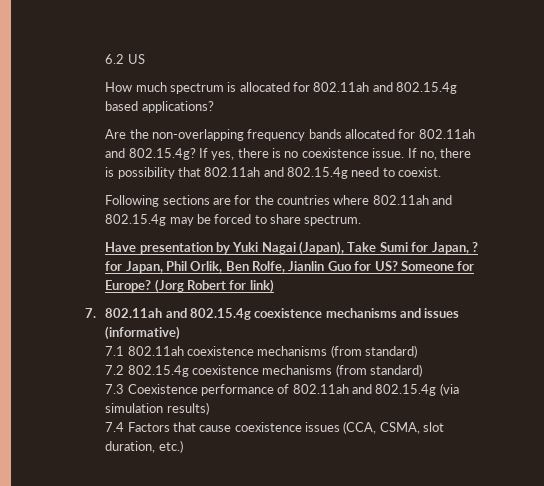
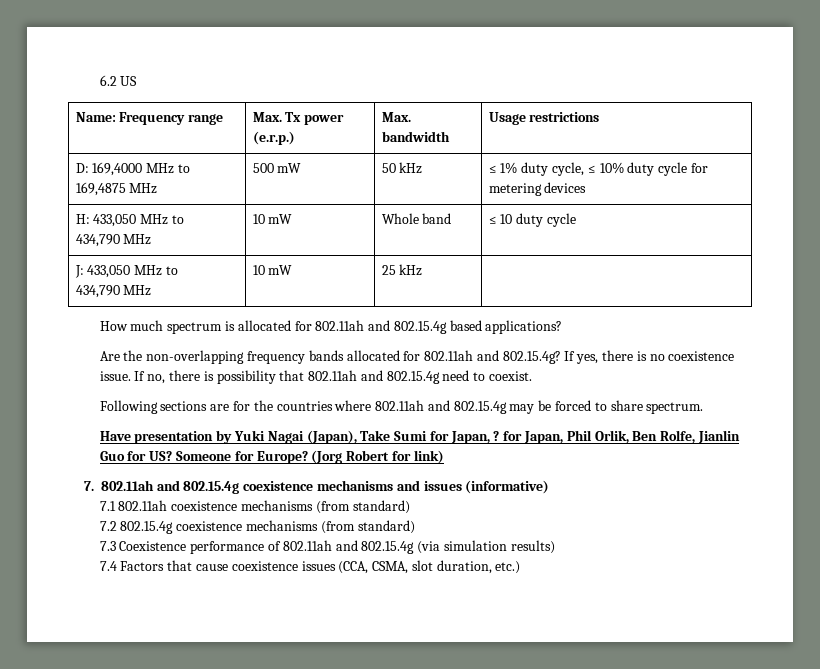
(145, 59) none -> [75,112,224,125] [252,112,345,125] [252,131,295,145] [381,112,411,122] [381,131,450,142] [488,112,600,125] [75,162,191,176] [75,182,158,196] [252,163,302,173] [381,162,423,174] [488,162,708,176] [488,182,587,196] [75,214,185,227] [75,234,152,247] [252,214,293,224] [381,213,452,224] [488,213,577,227] [74,265,179,278] [75,285,152,298] [252,265,293,275] [381,264,423,276] // Name: Frequency range | Max. Tx power (e.r.p.) | Max. bandwidth | Usage restrictions // D: 169,4000 MHz to 169,4875 MHz | 500 mW | 50 kHz | ≤ 1% duty cycle, ≤ 10% duty cycle for metering devices // H: 433,050 MHz to // 434,790 MHz | 10 mW | Whole band | ≤ 10 duty cycle // J: 433,050 MHz to // 434,790 MHz | 10 mW | 25 kHz |

